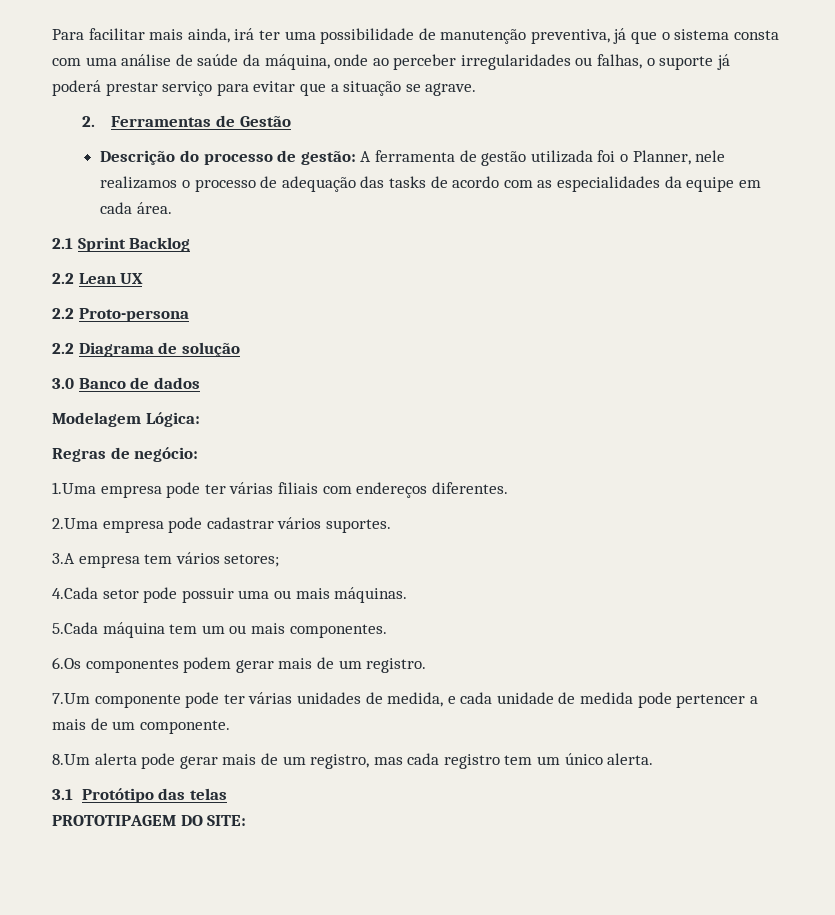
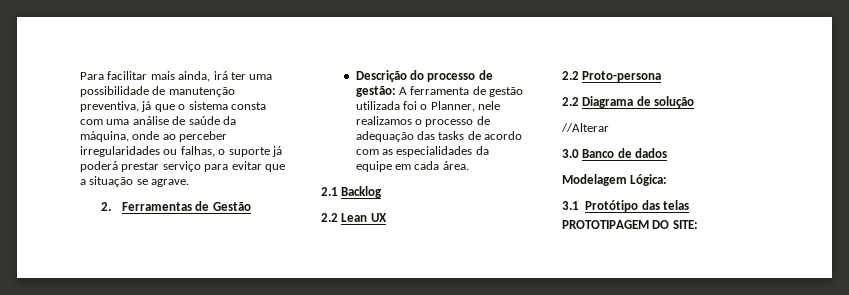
[77,237,126,252] Sprint -> (338, 191) none
(240, 349) none -> [561,123,609,132] // //Alterar
[52,447,199,462] [52,482,508,498] [52,517,391,533] [52,552,280,568] [52,587,408,603] [52,622,387,638] [52,657,427,673] [52,692,758,708] [52,718,230,734] [52,753,654,769] // Regras de negócio: // 1.Uma empresa pode ter várias filiais com endereços diferentes. // 2.Uma empresa pode cadastrar vários suportes. // 3.A empresa tem vários setores; // 4.Cada setor pode possuir uma ou mais máquinas. // 5.Cada máquina tem um ou mais componentes. // 6.Os componentes podem gerar mais de um registro. // 7.Um componente pode ter várias unidades de medida, e cada unidade de medida pode pertencer a mais de um componente. // 8.Um alerta pode gerar mais de um registro, mas cada registro tem um único alerta. -> (668, 180) none

